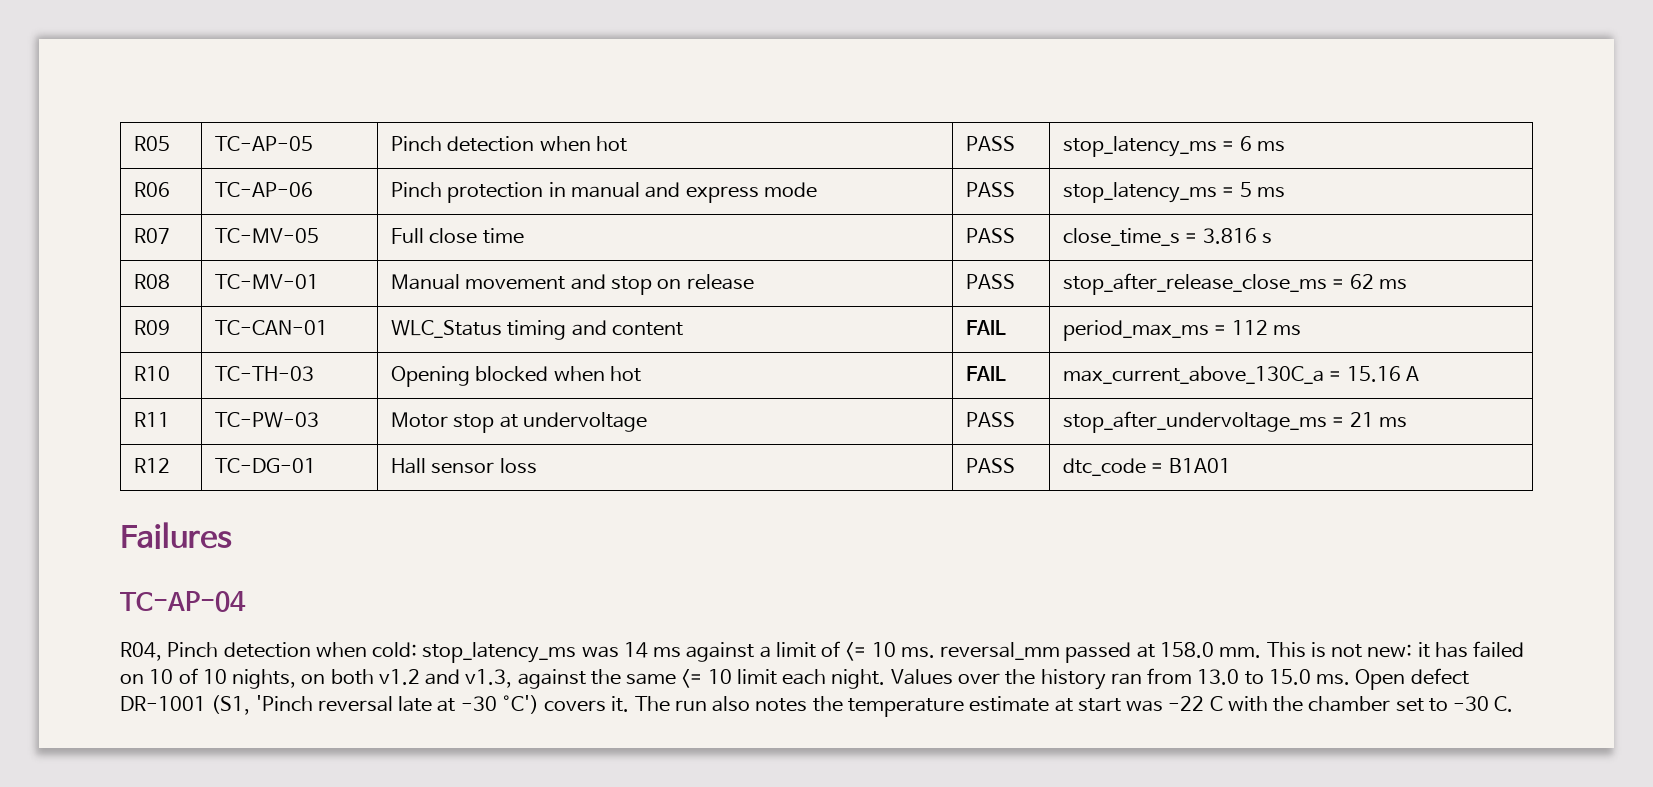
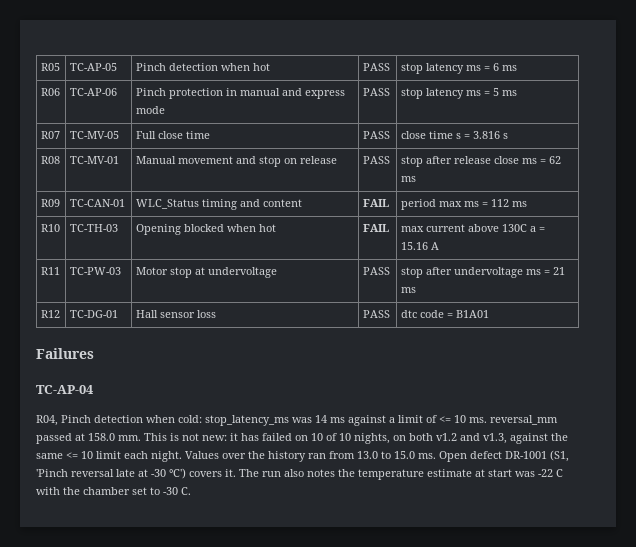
[1063,136,1218,157] stop_latency_ms -> [400,63,481,74] stop latency ms
[1063,182,1218,203] stop_latency_ms -> [400,88,481,99] stop latency ms
[1063,228,1181,246] close_time_s -> [400,131,461,139] close time s
[1063,273,1328,295] stop_after_release_close_ms -> [400,156,537,167] stop after release close ms
[1063,320,1210,341] period_max_ms -> [400,199,479,210] period max ms
[1063,366,1325,384] max_current_above_130C_a -> [400,224,536,232] max current above 130C a
[1063,411,1328,433] stop_after_undervoltage_ms -> [400,267,541,278] stop after undervoltage ms
[1063,458,1147,476] dtc_code -> [400,310,444,318] dtc code

